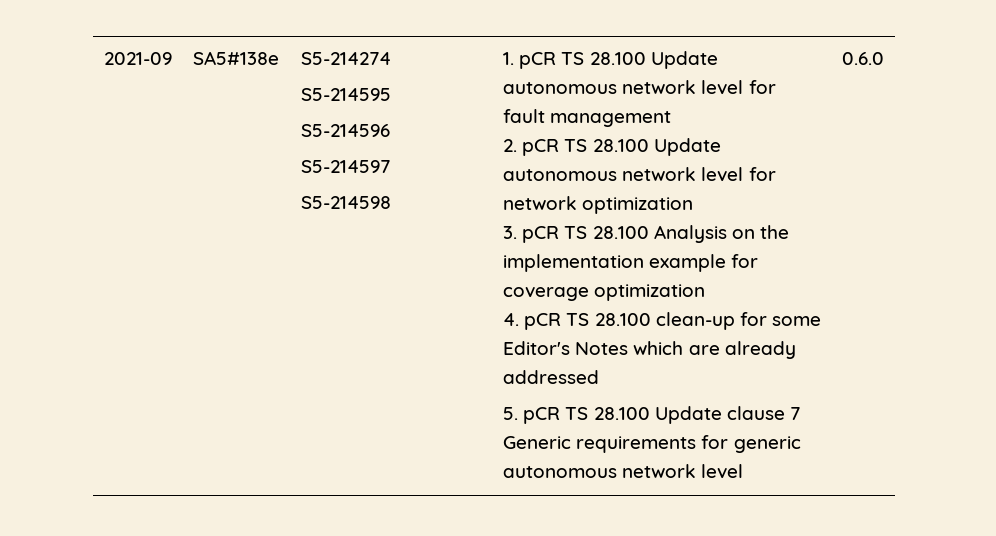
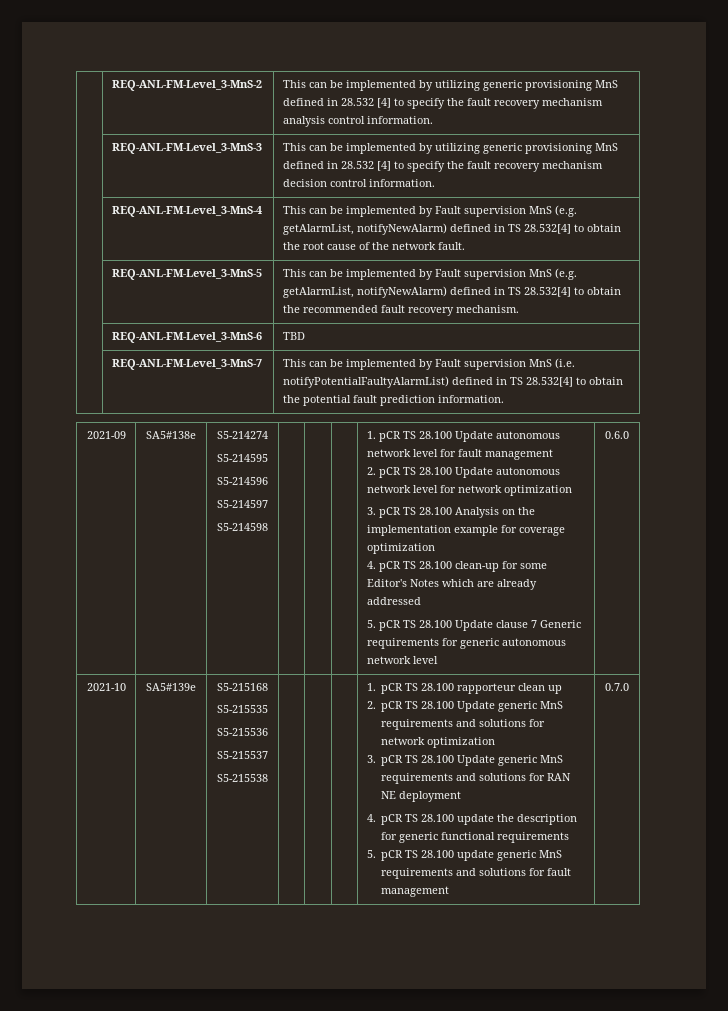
(104, 58) none -> [111,80,262,91] [282,80,618,91] [282,98,603,109] [282,116,433,127] [111,143,262,154] [282,143,618,154] [282,161,603,172] [282,179,435,187] [111,206,262,217] [282,205,577,217] [282,223,621,235] [282,242,465,250] [111,269,262,280] [282,268,577,280] [282,286,621,298] [282,305,519,316] [111,332,262,343] [282,332,305,340] [111,359,262,370] [282,358,575,370] [282,376,623,388] [282,395,504,406] | REQ-ANL-FM-Level_3-MnS-2 | This can be implemented by utilizing generic provisioning MnS defined in 28.532 [4] to specify the fault recovery mechanism analysis control information. // | REQ-ANL-FM-Level_3-MnS-3 | This can be implemented by utilizing generic provisioning MnS defined in 28.532 [4] to specify the fault recovery mechanism decision control information. // | REQ-ANL-FM-Level_3-MnS-4 | This can be implemented by Fault supervision MnS (e.g. getAlarmList, notifyNewAlarm) defined in TS 28.532[4] to obtain the root cause of the network fault. // | REQ-ANL-FM-Level_3-MnS-5 | This can be implemented by Fault supervision MnS (e.g. getAlarmList, notifyNewAlarm) defined in TS 28.532[4] to obtain the recommended fault recovery mechanism. // | REQ-ANL-FM-Level_3-MnS-6 | TBD // | REQ-ANL-FM-Level_3-MnS-7 | This can be implemented by Fault supervision MnS (i.e. notifyPotentialFaultyAlarmList) defined in TS 28.532[4] to obtain the potential fault prediction information. //
(884, 58) none -> [86,683,126,691] [146,683,196,691] [217,683,268,691] [217,705,268,713] [217,728,268,736] [217,751,268,759] [217,774,268,782] [366,683,563,694] [366,701,564,712] [381,719,546,730] [381,737,496,748] [366,755,564,766] [381,773,572,784] [381,791,462,802] [366,814,578,825] [381,832,570,843] [366,850,563,861] [381,868,572,879] [381,886,450,897] [605,683,629,691] // 2021-10 | SA5#139e | S5-215168 // S5-215535 // S5-215536 // S5-215537 // S5-215538 | | | | 1. pCR TS 28.100 rapporteur clean up // 2. pCR TS 28.100 Update generic MnS requirements and solutions for network optimization // 3. pCR TS 28.100 Update generic MnS requirements and solutions for RAN NE deployment // 4. pCR TS 28.100 update the description for generic functional requirements // 5. pCR TS 28.100 update generic MnS requirements and solutions for fault management | 0.7.0

